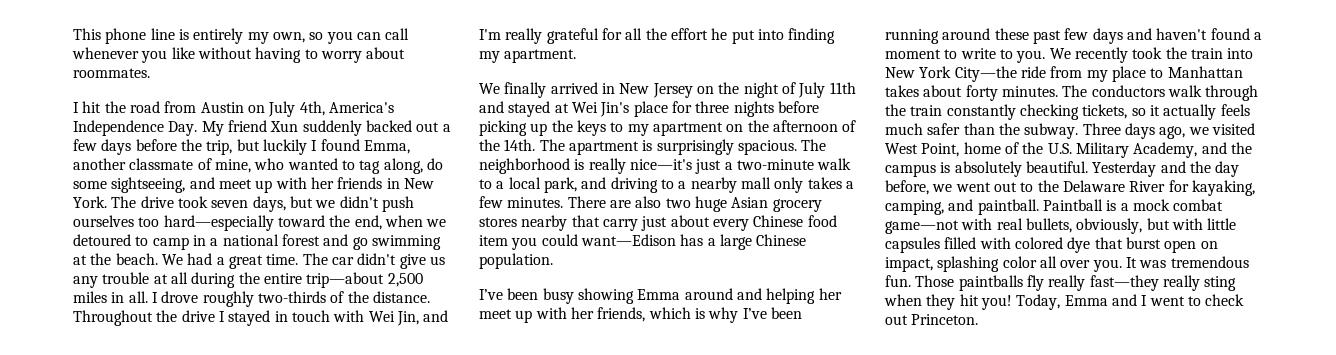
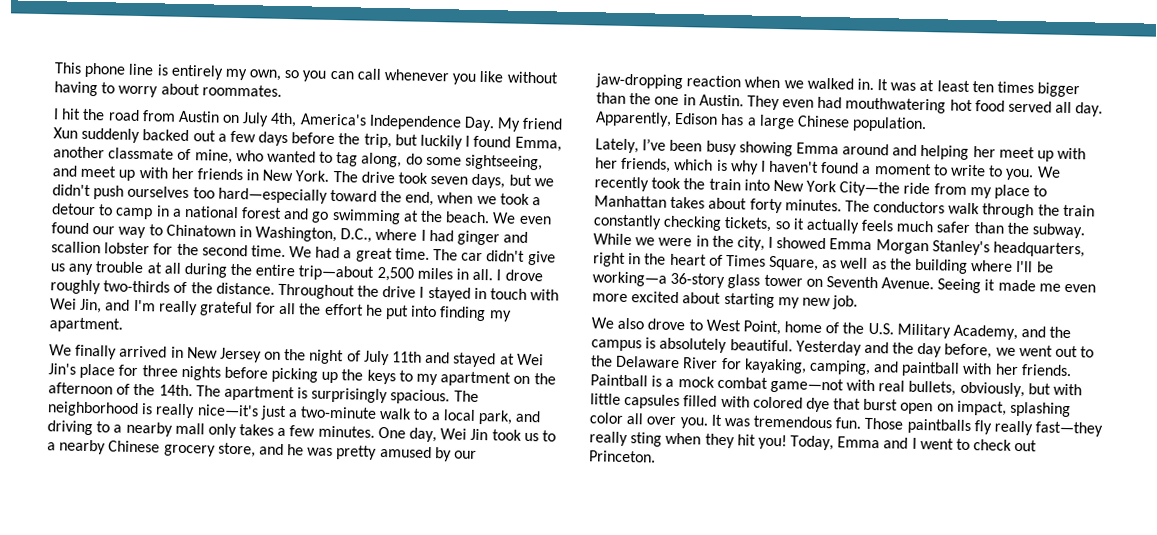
[73,234,131,246] detoured -> [499,193,542,206] [51,203,96,216] took a detour
(183, 259) none -> [518,215,552,225] [51,222,529,246] [51,241,313,258] even found our way to Chinatown in Washington, D.C., where I had ginger and scallion lobster for the second time. We
[567,196,822,212] [479,215,837,231] [479,234,676,250] There are also two huge Asian grocery stores nearby that carry just about every Chinese food item you could want—Edison -> [377,426,556,443] [47,439,478,462] [595,73,1081,98] [596,92,1104,117] [595,111,719,127] One day, Wei Jin took us to a nearby Chinese grocery store, and he was pretty amused by our jaw-dropping reaction when we walked in. It was at least ten times bigger than the one in Austin. They even had mouthwatering hot food served all day. Apparently, Edison
(553, 261) none -> [595,138,639,154] Lately,
[742,307,802,319] [885,28,1152,44] I’ve been running around these past few days and -> [759,160,766,172] I
[1082,123,1255,139] Three days ago, we visited -> [593,233,1086,258] [593,252,1054,274] [592,271,1097,294] [592,291,859,310] [591,317,703,331] While we were in the city, I showed Emma Morgan Stanley's headquarters, right in the heart of Times Square, as well as the building where I'll be working—a 36-story glass tower on Seventh Avenue. Seeing it made me even more excited about starting my new job. // We also drove to
[977,199,1039,215] paintball. -> [901,361,1072,377] paintball with her friends.

